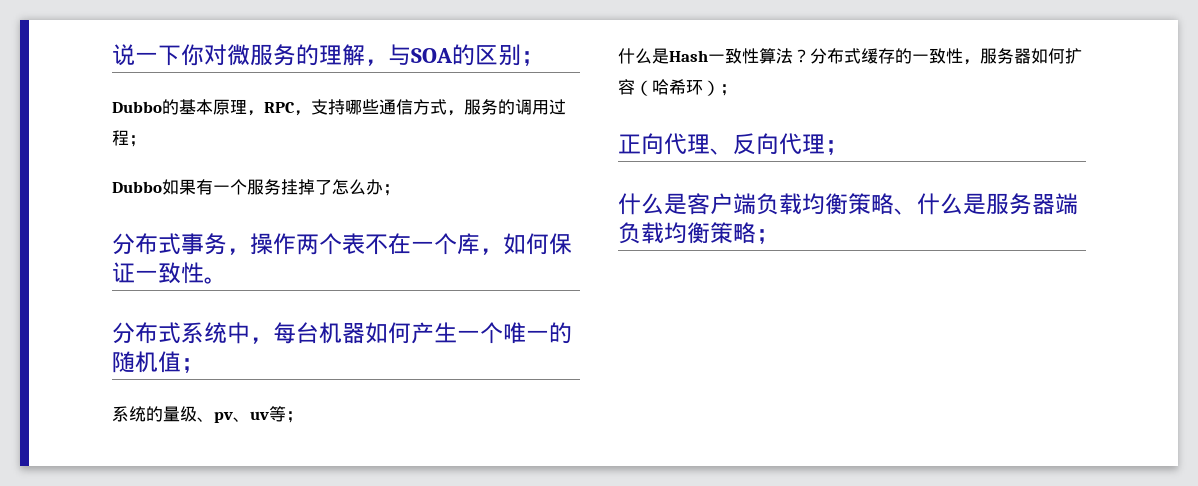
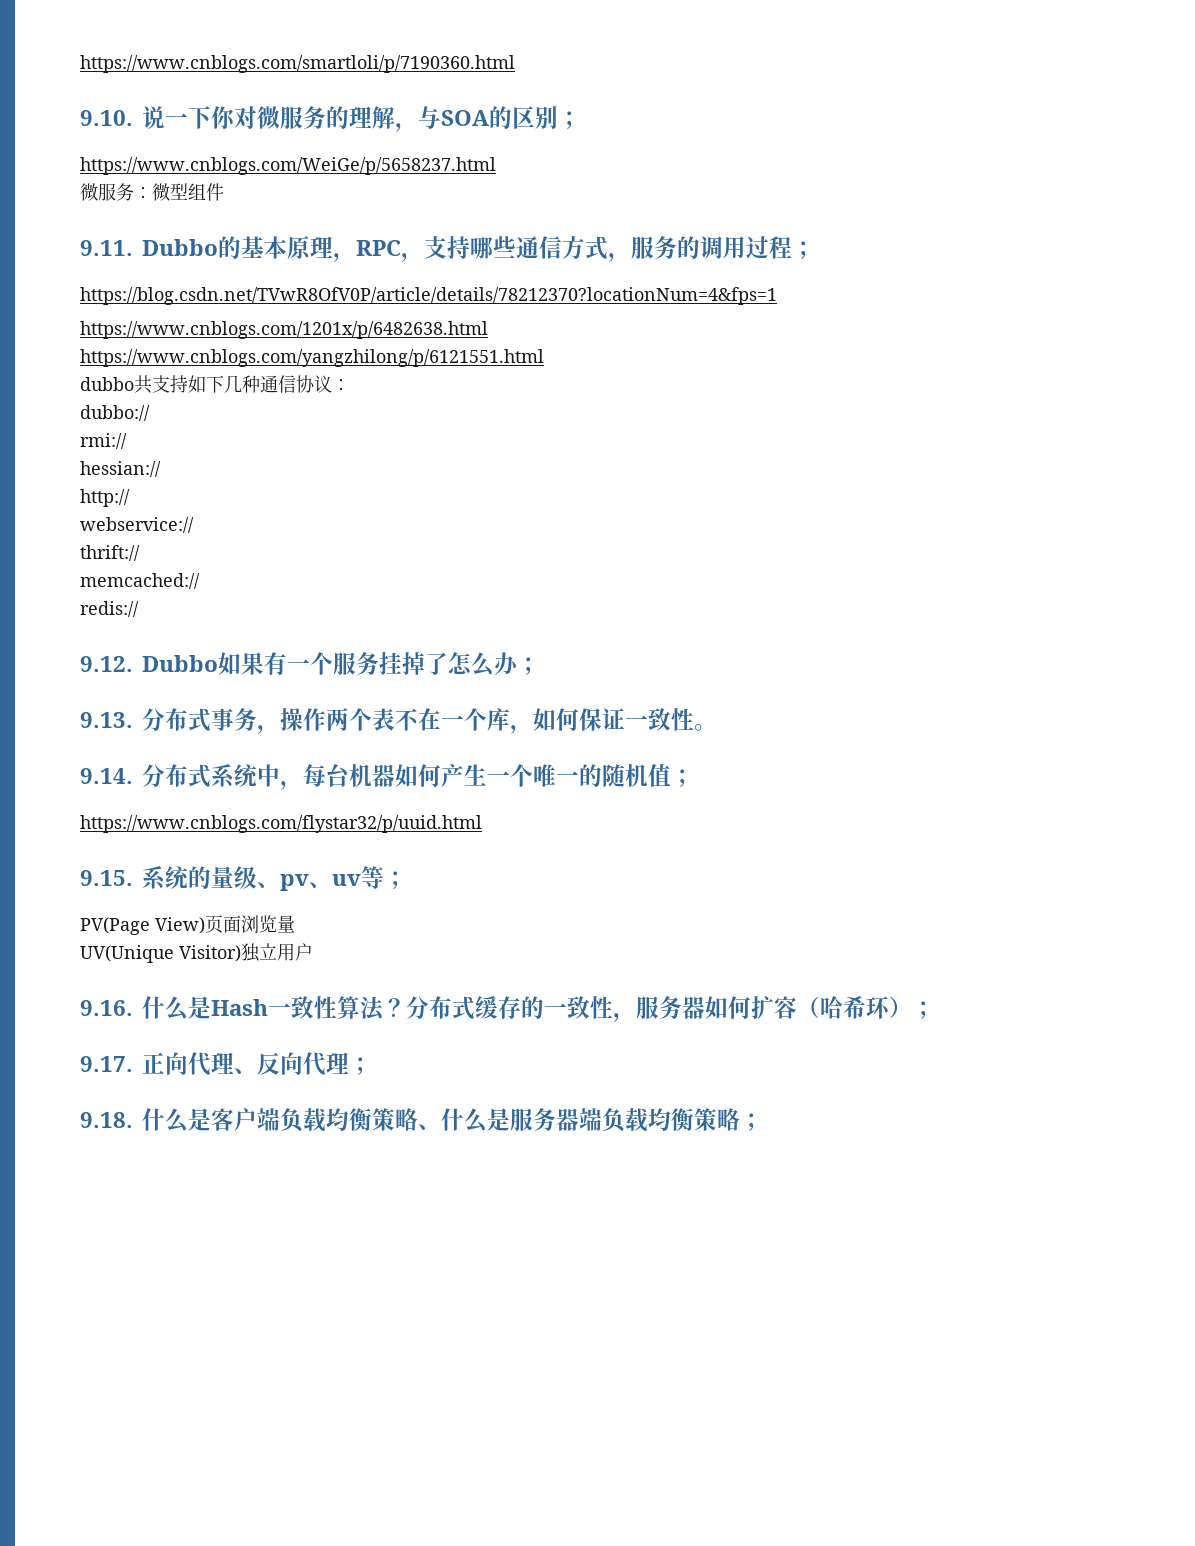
(112, 55) none -> [80,55,515,73] [80,110,133,126] https://www.cnblogs.com/smartloli/p/7190360.html // 9.10.
(544, 58) none -> [80,157,496,175] [80,183,224,201] [80,240,133,256] https://www.cnblogs.com/WeiGe/p/5658237.html // 微服务：微型组件 // 9.11.
(146, 141) none -> [80,287,777,305] [80,321,488,339] [80,349,544,367] [80,375,350,394] [80,405,150,421] [80,433,127,449] [80,461,161,477] [80,489,130,507] [80,517,194,533] [80,545,140,561] [80,573,200,589] [80,601,139,617] [80,656,133,672] https://blog.csdn.net/TVwR8OfV0P/article/details/78212370?locationNum=4&fps=1 // https://www.cnblogs.com/1201x/p/6482638.html // https://www.cnblogs.com/yangzhilong/p/6121551.html // dubbo共支持如下几种通信协议： // dubbo:// // rmi:// // hessian:// // http:// // webservice:// // thrift:// // memcached:// // redis:// // 9.12.
(400, 190) none -> [80,712,133,728] 9.13.
(227, 280) none -> [80,768,133,784] 9.14.
(204, 365) none -> [80,815,482,833] [80,870,133,886] https://www.cnblogs.com/flystar32/p/uuid.html // 9.15.
(303, 417) none -> [80,915,295,935] [80,943,313,963] [80,1000,133,1016] PV(Page View)页面浏览量 // UV(Unique Visitor)独立用户 // 9.16.
(737, 90) none -> [80,1056,133,1072] 9.17.
(848, 147) none -> [80,1112,133,1128] 9.18.

